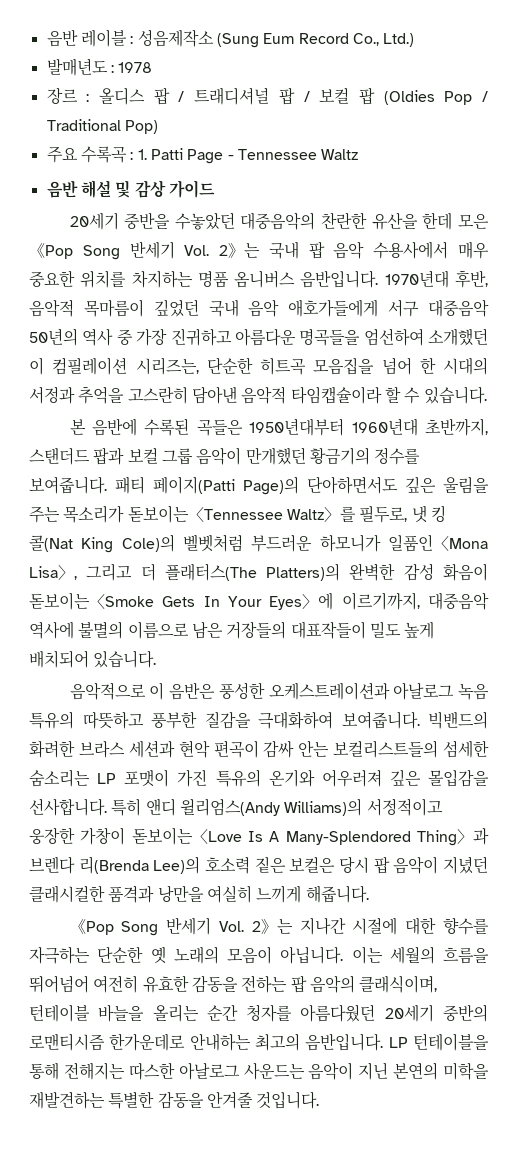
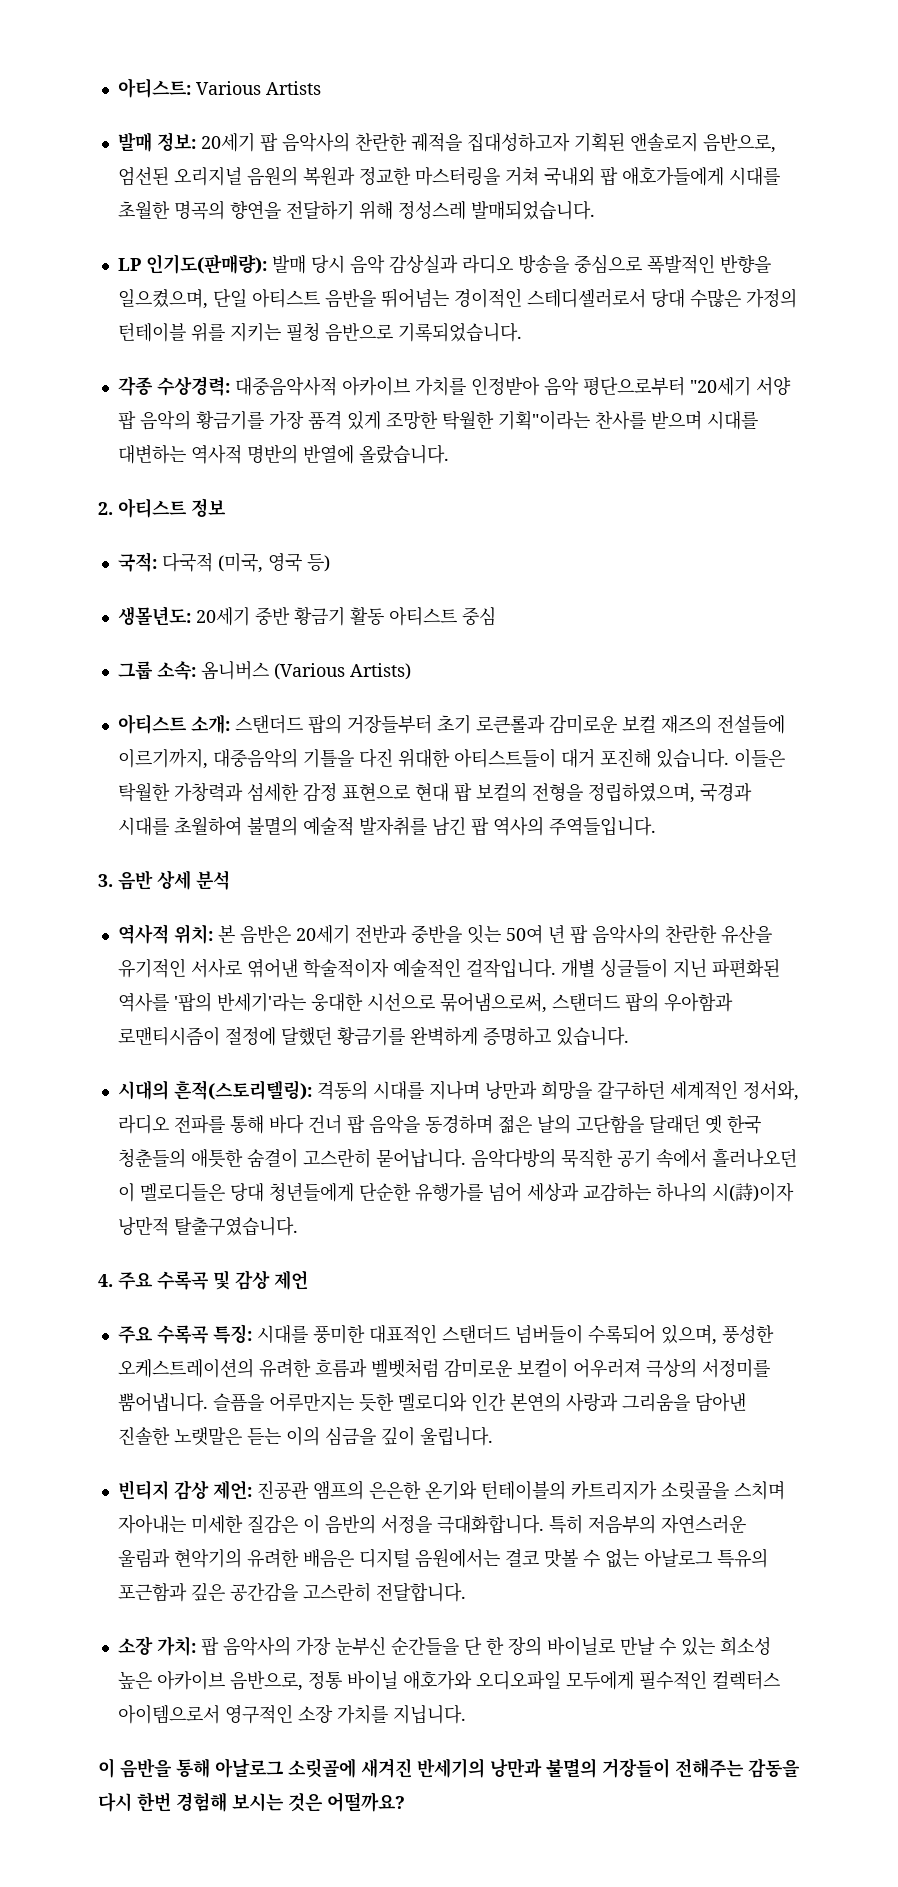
[46,29,415,48] [46,58,153,76] [46,87,488,105] [46,119,158,134] [46,146,359,164] [46,180,215,198] [69,212,489,230] [29,241,489,260] [29,270,489,288] [29,299,489,317] [29,328,488,346] [29,357,488,375] [29,386,487,404] [69,418,489,436] [29,447,421,465] [29,476,489,495] [29,505,446,523] [29,534,488,553] [29,563,488,581] [29,592,489,610] [29,621,435,639] [29,650,157,668] [69,682,489,700] [29,711,488,729] [29,740,489,758] [29,769,489,787] [29,798,443,816] [29,827,489,846] [29,856,489,874] [29,885,369,903] [69,917,490,936] [29,946,489,964] [29,975,438,993] [29,1004,488,1022] [29,1033,489,1051] [29,1062,489,1080] [29,1091,320,1109] 음반 레이블 : 성음제작소 (Sung Eum Record Co., Ltd.) // 발매년도 : 1978 // 장르 : 올디스 팝 / 트래디셔널 팝 / 보컬 팝 (Oldies Pop / Traditional Pop) // 주요 수록곡 : 1. Patti Page - Tennessee Waltz // 음반 해설 및 감상 가이드 // 20세기 중반을 수놓았던 대중음악의 찬란한 유산을 한데 모은《Pop Song 반세기 Vol. 2》는 국내 팝 음악 수용사에서 매우 중요한 위치를 차지하는 명품 옴니버스 음반입니다. 1970년대 후반, 음악적 목마름이 깊었던 국내 음악 애호가들에게 서구 대중음악 50년의 역사 중 가장 진귀하고 아름다운 명곡들을 엄선하여 소개했던 이 컴필레이션 시리즈는, 단순한 히트곡 모음집을 넘어 한 시대의 서정과 추억을 고스란히 담아낸 음악적 타임캡슐이라 할 수 있습니다. // 본 음반에 수록된 곡들은 1950년대부터 1960년대 초반까지, 스탠더드 팝과 보컬 그룹 음악이 만개했던 황금기의 정수를 보여줍니다. 패티 페이지(Patti Page)의 단아하면서도 깊은 울림을 주는 목소리가 돋보이는〈Tennessee Waltz〉를 필두로, 냇 킹 콜(Nat King Cole)의 벨벳처럼 부드러운 하모니가 일품인〈Mona Lisa〉, 그리고 더 플래터스(The Platters)의 완벽한 감성 화음이 돋보이는〈Smoke Gets In Your Eyes〉에 이르기까지, 대중음악 역사에 불멸의 이름으로 남은 거장들의 대표작들이 밀도 높게 배치되어 있습니다. // 음악적으로 이 음반은 풍성한 오케스트레이션과 아날로그 녹음 특유의 따뜻하고 풍부한 질감을 극대화하여 보여줍니다. 빅밴드의 화려한 브라스 세션과 현악 편곡이 감싸 안는 보컬리스트들의 섬세한 숨소리는 LP 포맷이 가진 특유의 온기와 어우러져 깊은 몰입감을 선사합니다. 특히 앤디 윌리엄스(Andy Williams)의 서정적이고 웅장한 가창이 돋보이는〈Love Is A Many-Splendored Thing〉과 브렌다 리(Brenda Lee)의 호소력 짙은 보컬은 당시 팝 음악이 지녔던 클래시컬한 품격과 낭만을 여실히 느끼게 해줍니다. // 《Pop Song 반세기 Vol. 2》는 지나간 시절에 대한 향수를 자극하는 단순한 옛 노래의 모음이 아닙니다. 이는 세월의 흐름을 뛰어넘어 여전히 유효한 감동을 전하는 팝 음악의 클래식이며, 턴테이블 바늘을 올리는 순간 청자를 아름다웠던 20세기 중반의 로맨티시즘 한가운데로 안내하는 최고의 음반입니다. LP 턴테이블을 통해 전해지는 따스한 아날로그 사운드는 음악이 지닌 본연의 미학을 재발견하는 특별한 감동을 안겨줄 것입니다. -> [117,78,321,98] [117,132,776,153] [117,166,780,186] [117,200,595,220] [117,254,771,274] [117,288,797,309] [117,322,522,342] [117,376,791,396] [117,410,758,430] [117,444,449,464] [98,498,226,518] [117,552,330,573] [117,606,496,626] [117,661,411,680] [117,714,785,734] [117,748,785,769] [117,782,752,803] [117,816,656,836] [98,870,230,890] [117,924,772,944] [117,958,780,978] [117,992,733,1013] [117,1026,629,1046] [117,1080,799,1101] [117,1114,761,1134] [117,1148,797,1168] [117,1182,794,1202] [117,1216,298,1236] [98,1270,308,1290] [117,1324,774,1345] [117,1358,770,1378] [117,1392,746,1412] [117,1426,493,1446] [117,1480,785,1500] [117,1514,746,1534] [117,1548,768,1568] [117,1582,466,1602] [117,1636,771,1656] [117,1670,780,1691] [117,1704,466,1724] [98,1758,800,1778] [98,1792,405,1812] 아티스트: Various Artists // 발매 정보: 20세기 팝 음악사의 찬란한 궤적을 집대성하고자 기획된 앤솔로지 음반으로, 엄선된 오리지널 음원의 복원과 정교한 마스터링을 거쳐 국내외 팝 애호가들에게 시대를 초월한 명곡의 향연을 전달하기 위해 정성스레 발매되었습니다. // LP 인기도(판매량): 발매 당시 음악 감상실과 라디오 방송을 중심으로 폭발적인 반향을 일으켰으며, 단일 아티스트 음반을 뛰어넘는 경이적인 스테디셀러로서 당대 수많은 가정의 턴테이블 위를 지키는 필청 음반으로 기록되었습니다. // 각종 수상경력: 대중음악사적 아카이브 가치를 인정받아 음악 평단으로부터 "20세기 서양 팝 음악의 황금기를 가장 품격 있게 조망한 탁월한 기획"이라는 찬사를 받으며 시대를 대변하는 역사적 명반의 반열에 올랐습니다. // 2. 아티스트 정보 // 국적: 다국적 (미국, 영국 등) // 생몰년도: 20세기 중반 황금기 활동 아티스트 중심 // 그룹 소속: 옴니버스 (Various Artists) // 아티스트 소개: 스탠더드 팝의 거장들부터 초기 로큰롤과 감미로운 보컬 재즈의 전설들에 이르기까지, 대중음악의 기틀을 다진 위대한 아티스트들이 대거 포진해 있습니다. 이들은 탁월한 가창력과 섬세한 감정 표현으로 현대 팝 보컬의 전형을 정립하였으며, 국경과 시대를 초월하여 불멸의 예술적 발자취를 남긴 팝 역사의 주역들입니다. // 3. 음반 상세 분석 // 역사적 위치: 본 음반은 20세기 전반과 중반을 잇는 50여 년 팝 음악사의 찬란한 유산을 유기적인 서사로 엮어낸 학술적이자 예술적인 걸작입니다. 개별 싱글들이 지닌 파편화된 역사를 '팝의 반세기'라는 웅대한 시선으로 묶어냄으로써, 스탠더드 팝의 우아함과 로맨티시즘이 절정에 달했던 황금기를 완벽하게 증명하고 있습니다. // 시대의 흔적(스토리텔링): 격동의 시대를 지나며 낭만과 희망을 갈구하던 세계적인 정서와, 라디오 전파를 통해 바다 건너 팝 음악을 동경하며 젊은 날의 고단함을 달래던 옛 한국 청춘들의 애틋한 숨결이 고스란히 묻어납니다. 음악다방의 묵직한 공기 속에서 흘러나오던 이 멜로디들은 당대 청년들에게 단순한 유행가를 넘어 세상과 교감하는 하나의 시(詩)이자 낭만적 탈출구였습니다. // 4. 주요 수록곡 및 감상 제언 // 주요 수록곡 특징: 시대를 풍미한 대표적인 스탠더드 넘버들이 수록되어 있으며, 풍성한 오케스트레이션의 유려한 흐름과 벨벳처럼 감미로운 보컬이 어우러져 극상의 서정미를 뿜어냅니다. 슬픔을 어루만지는 듯한 멜로디와 인간 본연의 사랑과 그리움을 담아낸 진솔한 노랫말은 듣는 이의 심금을 깊이 울립니다. // 빈티지 감상 제언: 진공관 앰프의 은은한 온기와 턴테이블의 카트리지가 소릿골을 스치며 자아내는 미세한 질감은 이 음반의 서정을 극대화합니다. 특히 저음부의 자연스러운 울림과 현악기의 유려한 배음은 디지털 음원에서는 결코 맛볼 수 없는 아날로그 특유의 포근함과 깊은 공간감을 고스란히 전달합니다. // 소장 가치: 팝 음악사의 가장 눈부신 순간들을 단 한 장의 바이닐로 만날 수 있는 희소성 높은 아카이브 음반으로, 정통 바이닐 애호가와 오디오파일 모두에게 필수적인 컬렉터스 아이템으로서 영구적인 소장 가치를 지닙니다. // 이 음반을 통해 아날로그 소릿골에 새겨진 반세기의 낭만과 불멸의 거장들이 전해주는 감동을 다시 한번 경험해 보시는 것은 어떨까요?

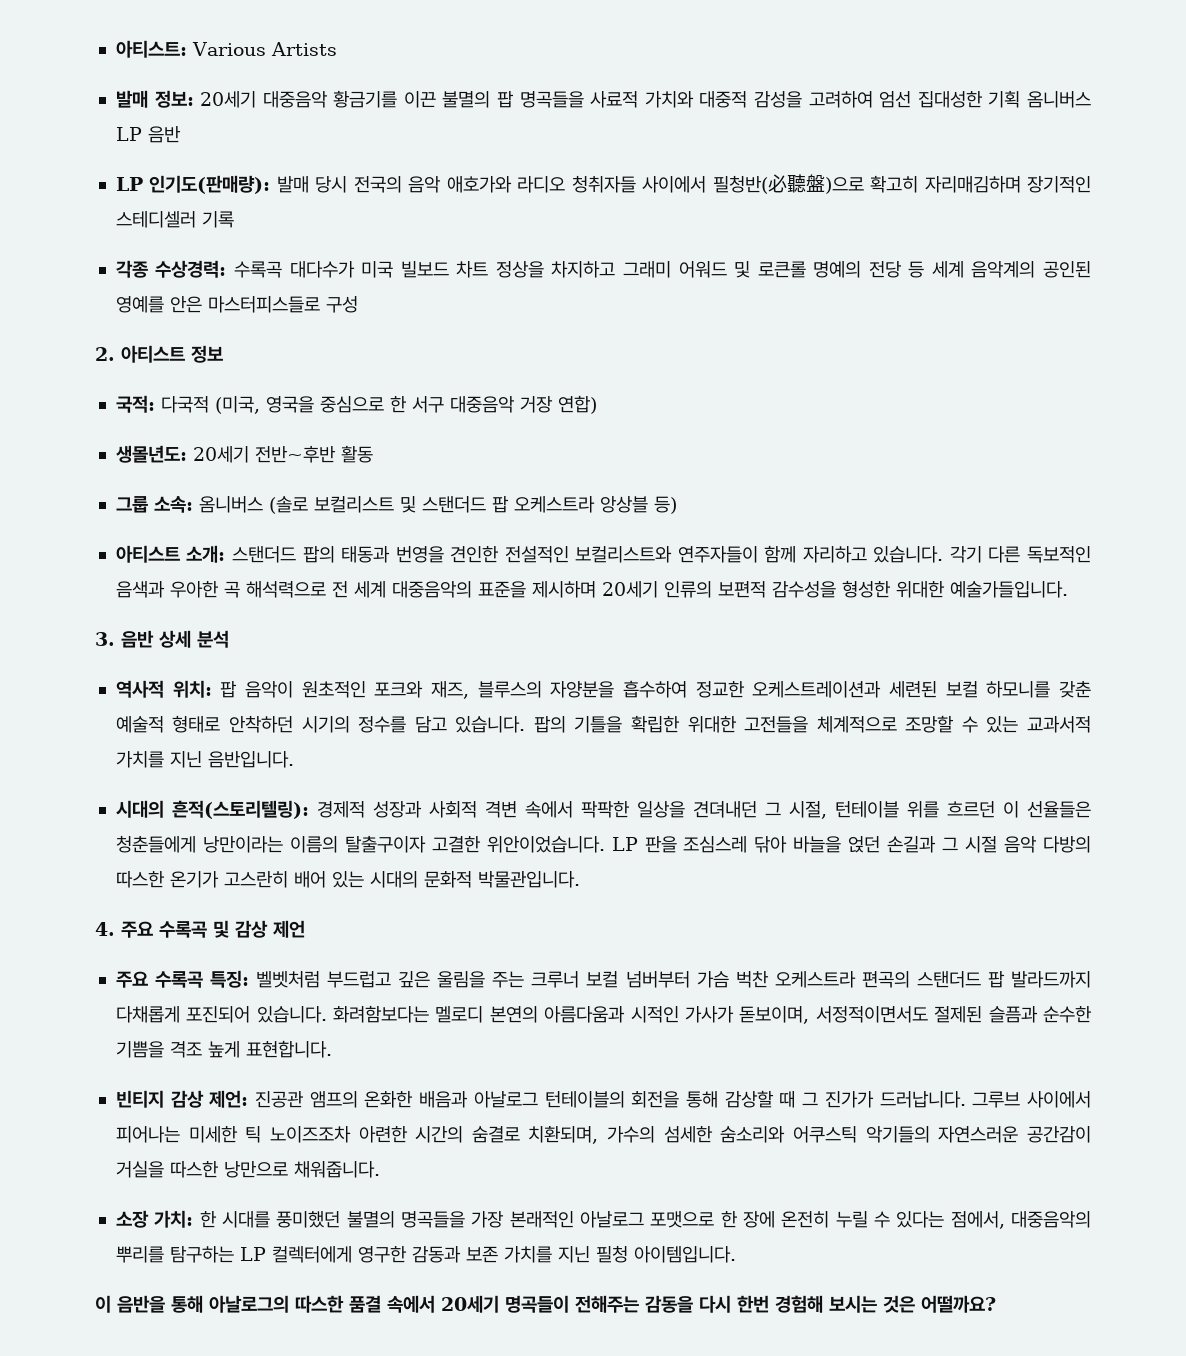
[259,132,776,153] [117,166,780,186] [117,200,595,220] [117,254,771,274] [117,288,797,309] [117,322,522,342] [117,376,791,396] [117,410,758,430] [117,444,449,464] 팝 음악사의 찬란한 궤적을 집대성하고자 기획된 앤솔로지 음반으로, 엄선된 오리지널 음원의 복원과 정교한 마스터링을 거쳐 국내외 팝 애호가들에게 시대를 초월한 명곡의 향연을 전달하기 위해 정성스레 발매되었습니다. // LP 인기도(판매량): 발매 당시 음악 감상실과 라디오 방송을 중심으로 폭발적인 반향을 일으켰으며, 단일 아티스트 음반을 뛰어넘는 경이적인 스테디셀러로서 당대 수많은 가정의 턴테이블 위를 지키는 필청 음반으로 기록되었습니다. // 각종 수상경력: 대중음악사적 아카이브 가치를 인정받아 음악 평단으로부터 "20세기 서양 팝 음악의 황금기를 가장 품격 있게 조망한 탁월한 기획"이라는 찬사를 받으며 시대를 대변하는 역사적 명반의 반열에 올랐습니다. -> [262,90,1092,108] [115,126,181,143] [115,174,1091,194] [115,211,234,228] [115,260,1092,278] [115,296,358,313] 대중음악 황금기를 이끈 불멸의 팝 명곡들을 사료적 가치와 대중적 감성을 고려하여 엄선 집대성한 기획 옴니버스 LP 음반 // LP 인기도(판매량): 발매 당시 전국의 음악 애호가와 라디오 청취자들 사이에서 필청반(必聽盤)으로 확고히 자리매김하며 장기적인 스테디셀러 기록 // 각종 수상경력: 수록곡 대다수가 미국 빌보드 차트 정상을 차지하고 그래미 어워드 및 로큰롤 명예의 전당 등 세계 음악계의 공인된 영예를 안은 마스터피스들로 구성
[267,553,330,572] 영국 등) -> [265,395,597,414] 영국을 중심으로 한 서구 대중음악 거장 연합)
[254,607,345,626] 중반 황금기 -> [254,445,336,463] 전반~후반
[388,607,496,626] 아티스트 중심 -> (373, 454) none
[273,663,411,680] [117,714,785,734] [117,748,785,769] [117,782,752,803] [117,816,656,836] (Various Artists) // 아티스트 소개: 스탠더드 팝의 거장들부터 초기 로큰롤과 감미로운 보컬 재즈의 전설들에 이르기까지, 대중음악의 기틀을 다진 위대한 아티스트들이 대거 포진해 있습니다. 이들은 탁월한 가창력과 섬세한 감정 표현으로 현대 팝 보컬의 전형을 정립하였으며, 국경과 시대를 초월하여 불멸의 예술적 발자취를 남긴 팝 역사의 주역들입니다. -> [268,496,677,514] [115,545,1091,563] [115,580,1068,598] (솔로 보컬리스트 및 스탠더드 팝 오케스트라 앙상블 등) // 아티스트 소개: 스탠더드 팝의 태동과 번영을 견인한 전설적인 보컬리스트와 연주자들이 함께 자리하고 있습니다. 각기 다른 독보적인 음색과 우아한 곡 해석력으로 전 세계 대중음악의 표준을 제시하며 20세기 인류의 보편적 감수성을 형성한 위대한 예술가들입니다.
[217,924,772,944] [117,958,780,978] [117,992,733,1013] [117,1026,629,1046] [117,1080,799,1101] [117,1114,761,1134] [117,1148,797,1168] [117,1182,794,1202] [117,1216,298,1236] 본 음반은 20세기 전반과 중반을 잇는 50여 년 팝 음악사의 찬란한 유산을 유기적인 서사로 엮어낸 학술적이자 예술적인 걸작입니다. 개별 싱글들이 지닌 파편화된 역사를 '팝의 반세기'라는 웅대한 시선으로 묶어냄으로써, 스탠더드 팝의 우아함과 로맨티시즘이 절정에 달했던 황금기를 완벽하게 증명하고 있습니다. // 시대의 흔적(스토리텔링): 격동의 시대를 지나며 낭만과 희망을 갈구하던 세계적인 정서와, 라디오 전파를 통해 바다 건너 팝 음악을 동경하며 젊은 날의 고단함을 달래던 옛 한국 청춘들의 애틋한 숨결이 고스란히 묻어납니다. 음악다방의 묵직한 공기 속에서 흘러나오던 이 멜로디들은 당대 청년들에게 단순한 유행가를 넘어 세상과 교감하는 하나의 시(詩)이자 낭만적 탈출구였습니다. -> [220,680,1091,699] [115,715,1092,733] [115,751,294,768] [115,800,1092,819] [115,835,1092,853] [115,871,580,888] 팝 음악이 원초적인 포크와 재즈, 블루스의 자양분을 흡수하여 정교한 오케스트레이션과 세련된 보컬 하모니를 갖춘 예술적 형태로 안착하던 시기의 정수를 담고 있습니다. 팝의 기틀을 확립한 위대한 고전들을 체계적으로 조망할 수 있는 교과서적 가치를 지닌 음반입니다. // 시대의 흔적(스토리텔링): 경제적 성장과 사회적 격변 속에서 팍팍한 일상을 견뎌내던 그 시절, 턴테이블 위를 흐르던 이 선율들은 청춘들에게 낭만이라는 이름의 탈출구이자 고결한 위안이었습니다. LP 판을 조심스레 닦아 바늘을 얹던 손길과 그 시절 음악 다방의 따스한 온기가 고스란히 배어 있는 시대의 문화적 박물관입니다.
[256,1324,774,1345] [117,1358,770,1378] [117,1392,746,1412] [117,1426,493,1446] 시대를 풍미한 대표적인 스탠더드 넘버들이 수록되어 있으며, 풍성한 오케스트레이션의 유려한 흐름과 벨벳처럼 감미로운 보컬이 어우러져 극상의 서정미를 뿜어냅니다. 슬픔을 어루만지는 듯한 멜로디와 인간 본연의 사랑과 그리움을 담아낸 진솔한 노랫말은 듣는 이의 심금을 깊이 울립니다. -> [256,971,1092,988] [115,1005,1092,1024] [115,1040,332,1058] 벨벳처럼 부드럽고 깊은 울림을 주는 크루너 보컬 넘버부터 가슴 벅찬 오케스트라 편곡의 스탠더드 팝 발라드까지 다채롭게 포진되어 있습니다. 화려함보다는 멜로디 본연의 아름다움과 시적인 가사가 돋보이며, 서정적이면서도 절제된 슬픔과 순수한 기쁨을 격조 높게 표현합니다.
[368,1480,785,1500] [117,1514,746,1534] [117,1548,768,1568] [117,1582,466,1602] [117,1636,771,1656] [117,1670,780,1691] [117,1704,466,1724] [98,1758,670,1778] 은은한 온기와 턴테이블의 카트리지가 소릿골을 스치며 자아내는 미세한 질감은 이 음반의 서정을 극대화합니다. 특히 저음부의 자연스러운 울림과 현악기의 유려한 배음은 디지털 음원에서는 결코 맛볼 수 없는 아날로그 특유의 포근함과 깊은 공간감을 고스란히 전달합니다. // 소장 가치: 팝 음악사의 가장 눈부신 순간들을 단 한 장의 바이닐로 만날 수 있는 희소성 높은 아카이브 음반으로, 정통 바이닐 애호가와 오디오파일 모두에게 필수적인 컬렉터스 아이템으로서 영구적인 소장 가치를 지닙니다. // 이 음반을 통해 아날로그 소릿골에 새겨진 반세기의 낭만과 불멸의 거장들이 -> [364,1090,1092,1108] [115,1125,1091,1144] [115,1161,380,1178] [115,1210,1091,1229] [115,1245,736,1263] [95,1295,569,1313] 온화한 배음과 아날로그 턴테이블의 회전을 통해 감상할 때 그 진가가 드러납니다. 그루브 사이에서 피어나는 미세한 틱 노이즈조차 아련한 시간의 숨결로 치환되며, 가수의 섬세한 숨소리와 어쿠스틱 악기들의 자연스러운 공간감이 거실을 따스한 낭만으로 채워줍니다. // 소장 가치: 한 시대를 풍미했던 불멸의 명곡들을 가장 본래적인 아날로그 포맷으로 한 장에 온전히 누릴 수 있다는 점에서, 대중음악의 뿌리를 탐구하는 LP 컬렉터에게 영구한 감동과 보존 가치를 지닌 필청 아이템입니다. // 이 음반을 통해 아날로그의 따스한 품결 속에서 20세기 명곡들이

